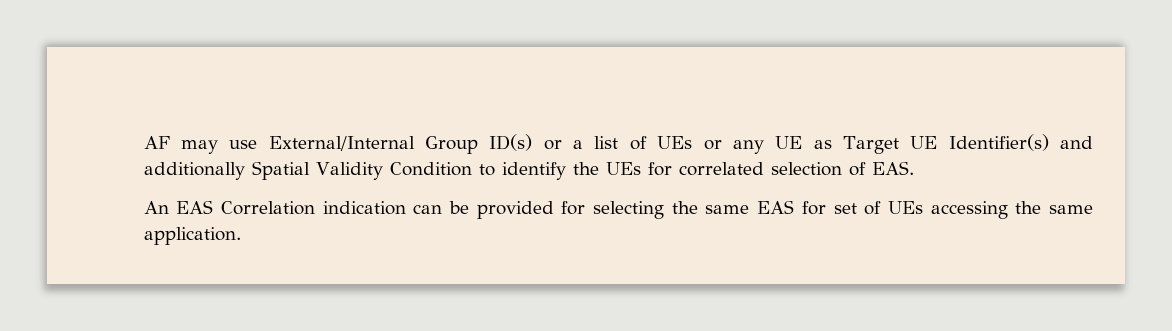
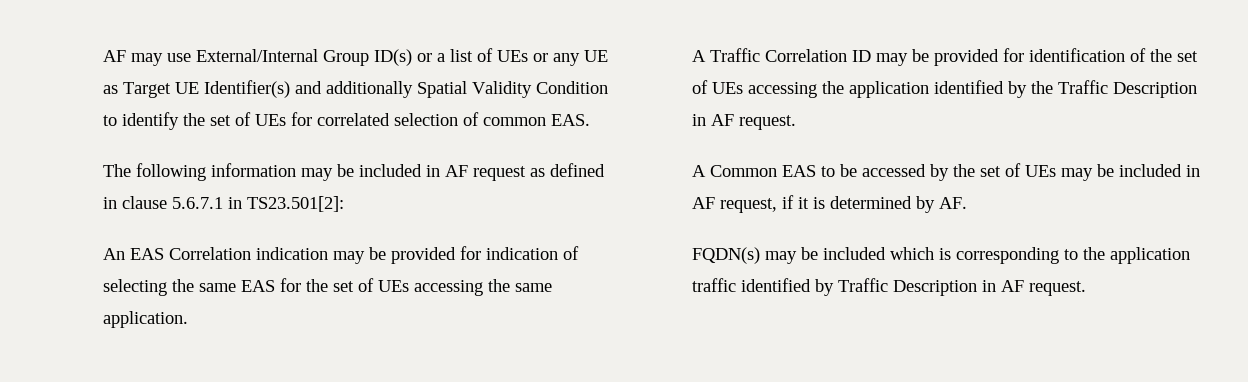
(599, 168) none -> [210,112,252,126] set of
(866, 169) none -> [483,117,547,126] common
(914, 168) none -> [103,163,606,181] [103,196,345,212] // The following information may be included in AF request as defined in clause 5.6.7.1 in TS23.501[2]:
[413,201,586,219] can be provided for -> [333,246,580,264] may be provided for indication of
(826, 208) none -> [306,279,329,292] the
(241, 236) none -> [692,48,1199,66] [692,80,1198,98] [692,114,797,130] [692,163,1201,181] [692,195,968,213] [692,247,1191,264] [692,278,1087,296] // A Traffic Correlation ID may be provided for identification of the set of UEs accessing the application identified by the Traffic Description in AF request. // A Common EAS to be accessed by the set of UEs may be included in AF request, if it is determined by AF. // FQDN(s) may be included which is corresponding to the application traffic identified by Traffic Description in AF request.

